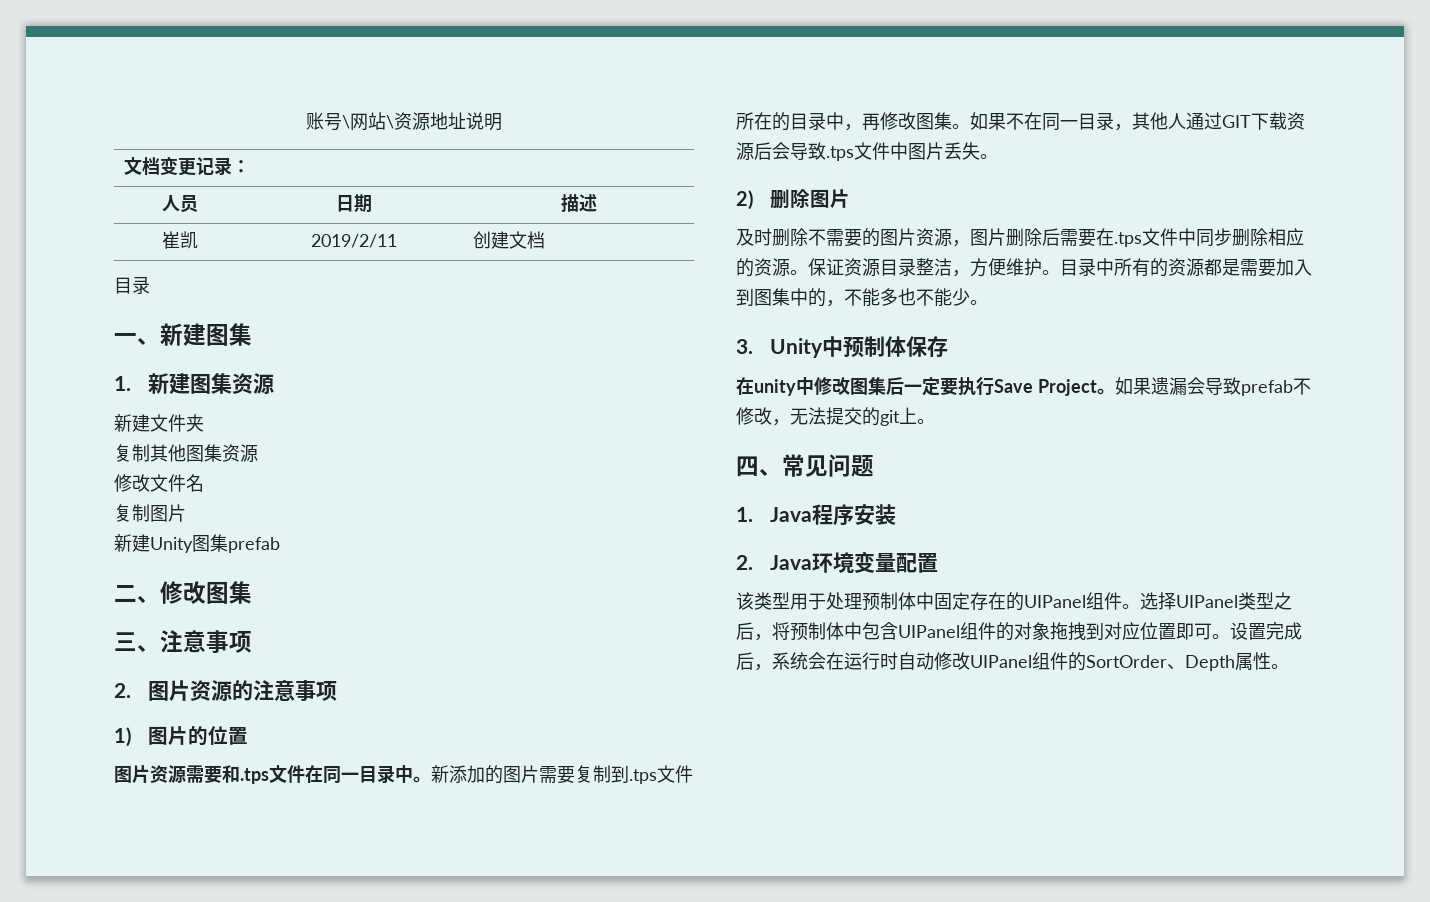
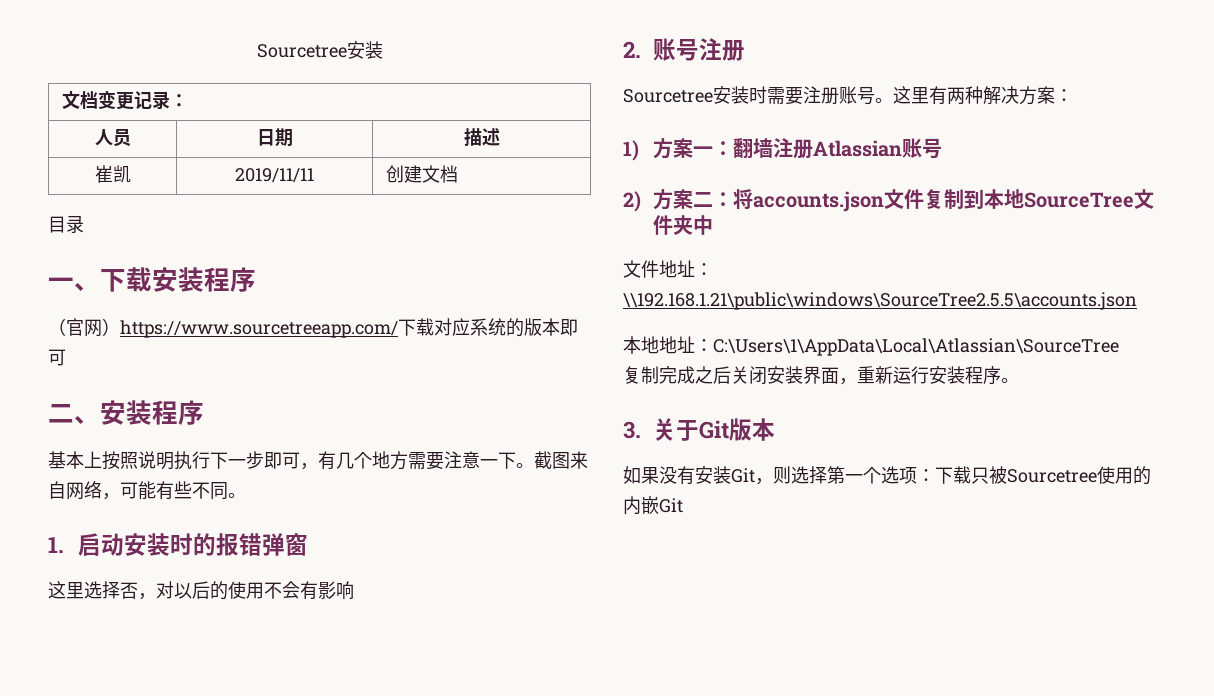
[306,112,502,131] 账号\网站\资源地址说明 -> [256,41,383,59] Sourcetree安装
[311,234,397,248] 2019/2/11 -> [235,168,314,183] 2019/11/11
[160,323,252,346] [114,373,274,395] [114,414,204,432] [114,444,258,463] [114,474,204,492] [114,504,186,522] [114,534,280,553] [114,581,252,604] [114,630,252,653] [114,679,337,702] [114,726,248,747] [114,765,693,784] [736,112,1305,131] [736,142,998,161] [736,189,850,210] [736,228,1304,247] [736,258,1312,277] [736,288,988,307] [736,336,948,358] [736,377,1311,396] [736,407,935,426] [736,454,874,477] [736,504,896,526] [736,551,938,573] [736,592,1292,611] [736,622,1302,641] [736,652,1289,671] 新建图集 // 1.新建图集资源 // 新建文件夹 // 复制其他图集资源 // 修改文件名 // 复制图片 // 新建Unity图集prefab // 二、修改图集 // 三、注意事项 // 2.图片资源的注意事项 // 1)图片的位置 // 图片资源需要和.tps文件在同一目录中。新添加的图片需要复制到.tps文件所在的目录中，再修改图集。如果不在同一目录，其他人通过GIT下载资源后会导致.tps文件中图片丢失。 // 2)删除图片 // 及时删除不需要的图片资源，图片删除后需要在.tps文件中同步删除相应的资源。保证资源目录整洁，方便维护。目录中所有的资源都是需要加入到图集中的，不能多也不能少。 // 3. Unity中预制体保存 // 在unity中修改图集后一定要执行Save Project。如果遗漏会导致prefab不修改，无法提交的git上。 // 四、常见问题 // 1. Java程序安装 // 2. Java环境变量配置 // 该类型用于处理预制体中固定存在的UIPanel组件。选择UIPanel类型之后，将预制体中包含UIPanel组件的对象拖拽到对应位置即可。设置完成后，系统会在运行时自动修改UIPanel组件的SortOrder、Depth属性。 -> [100,267,256,292] [48,318,578,338] [48,349,66,366] [48,400,204,425] [48,451,588,470] [48,481,246,500] [48,533,308,556] [48,581,354,600] [623,38,745,61] [623,86,1073,105] [623,138,942,161] [623,189,1154,212] [652,215,713,235] [623,260,713,278] [623,292,1137,310] [623,336,1119,356] [623,366,1019,385] [623,418,775,441] [623,466,1151,485] [623,496,683,515] 下载安装程序 // （官网）https://www.sourcetreeapp.com/下载对应系统的版本即可 // 二、安装程序 // 基本上按照说明执行下一步即可，有几个地方需要注意一下。截图来自网络，可能有些不同。 // 1.启动安装时的报错弹窗 // 这里选择否，对以后的使用不会有影响 // 2.账号注册 // Sourcetree安装时需要注册账号。这里有两种解决方案： // 1)方案一：翻墙注册Atlassian账号 // 2)方案二：将accounts.json文件复制到本地SourceTree文件夹中 // 文件地址：\\192.168.1.21\public\windows\SourceTree2.5.5\accounts.json // 本地地址：C:\Users\1\AppData\Local\Atlassian\SourceTree // 复制完成之后关闭安装界面，重新运行安装程序。 // 3.关于Git版本 // 如果没有安装Git，则选择第一个选项：下载只被Sourcetree使用的内嵌Git

